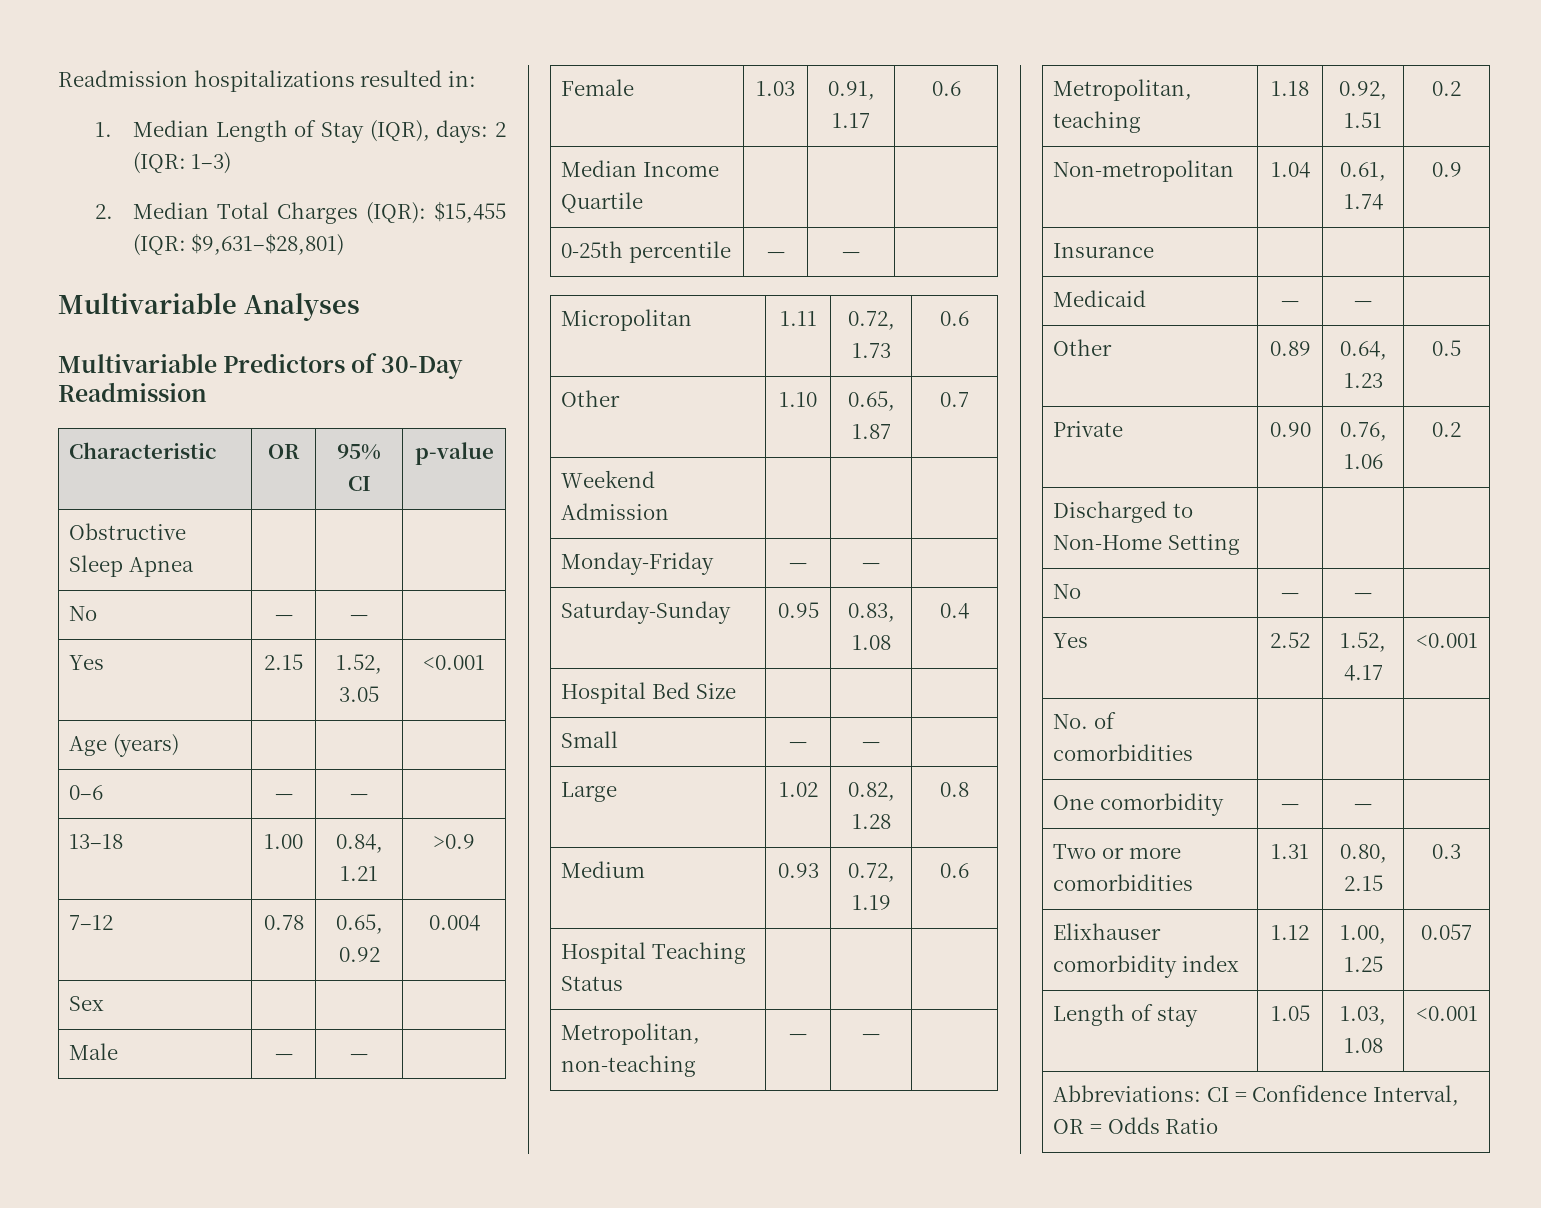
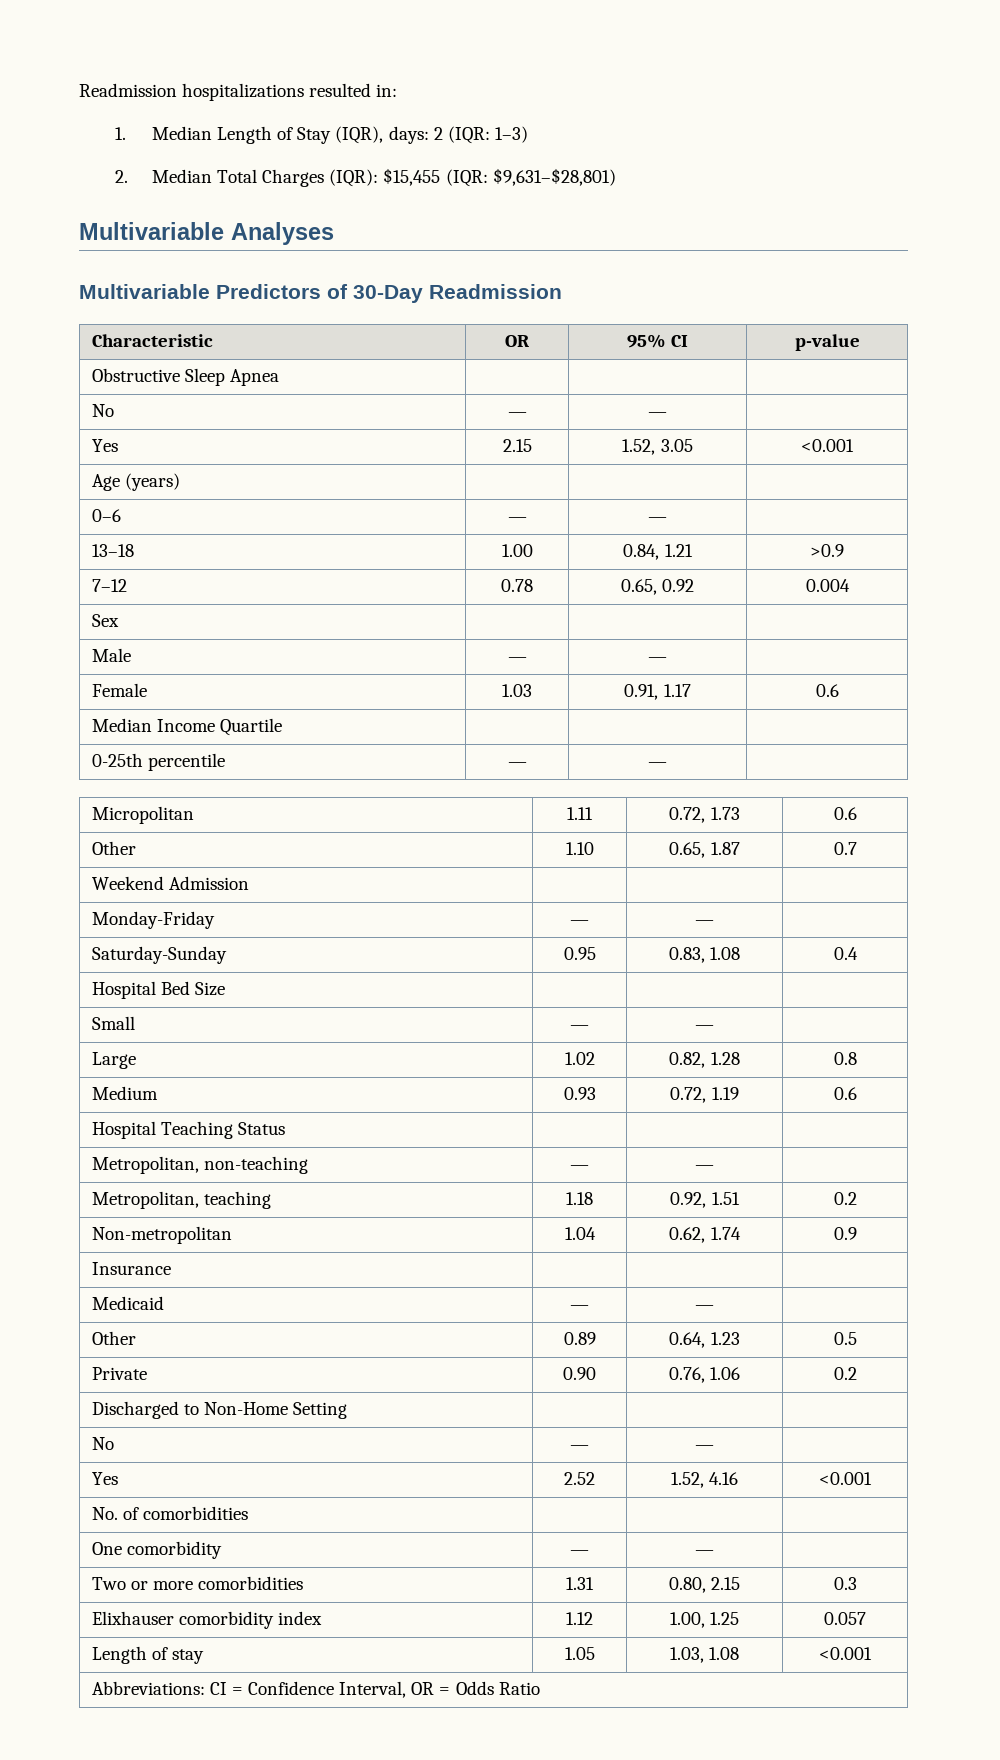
[1340,162,1386,181] 0.61, -> [669,1227,706,1243] 0.62,
[1343,665,1383,681] 4.17 -> [709,1472,739,1485] 4.16

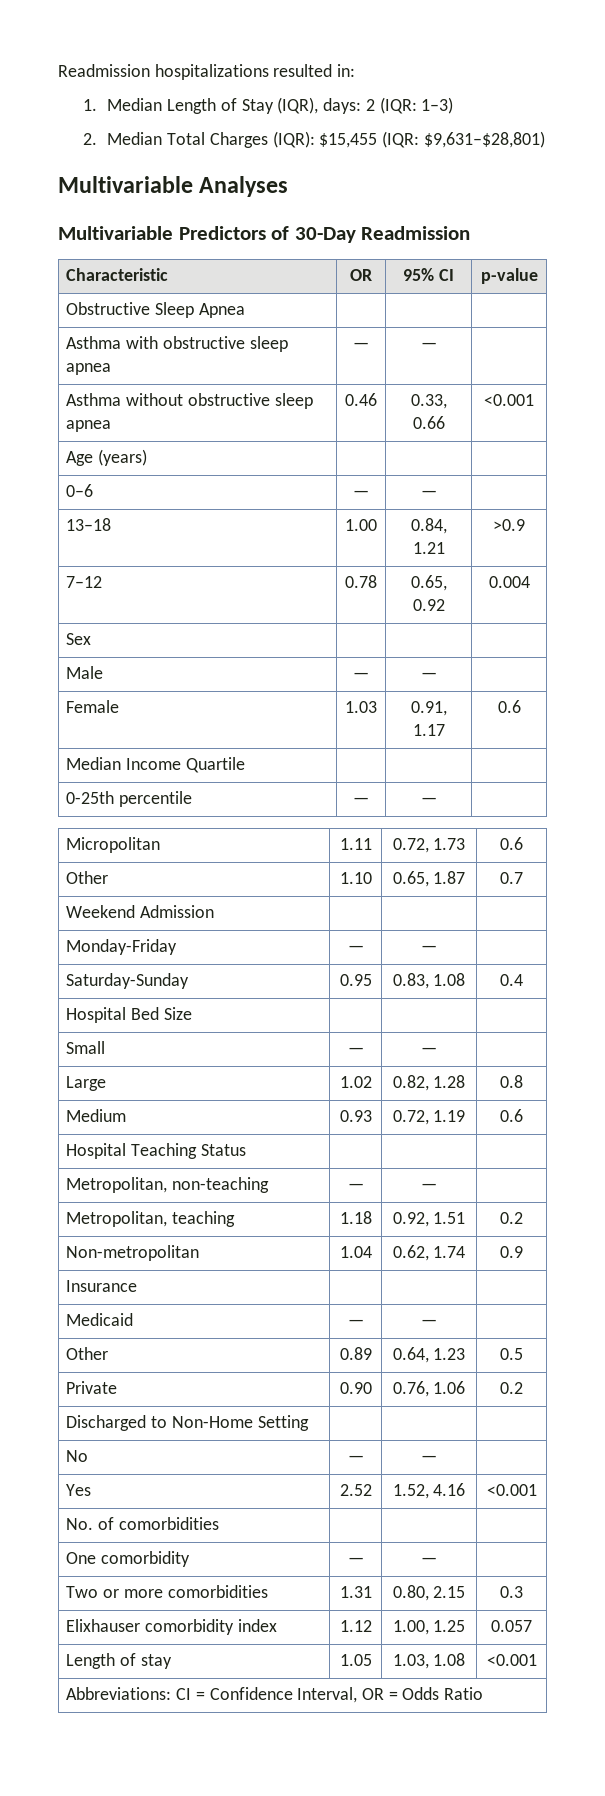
[91,404,114,417] [507,412,527,417] [648,412,667,417] [91,439,118,452] [502,439,532,452] [622,439,693,455] No | — | — | // Yes | 2.15 | 1.52, 3.05 -> [66,336,288,352] [66,363,112,375] [353,342,369,349] [420,342,437,349] [66,393,313,409] [66,420,112,432] [345,393,377,406] [410,394,447,409] [412,416,445,429] Asthma with obstructive sleep apnea | — | — | // Asthma without obstructive sleep apnea | 0.46 | 0.33, 0.66

